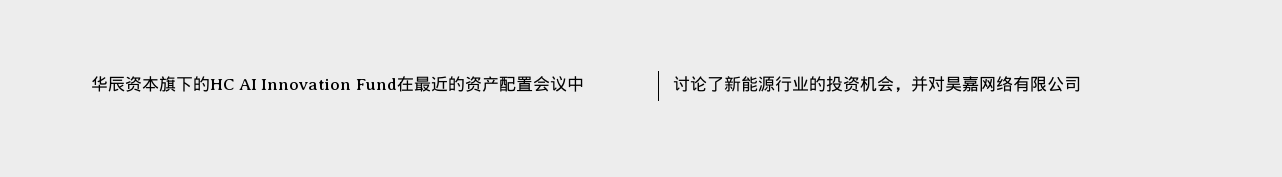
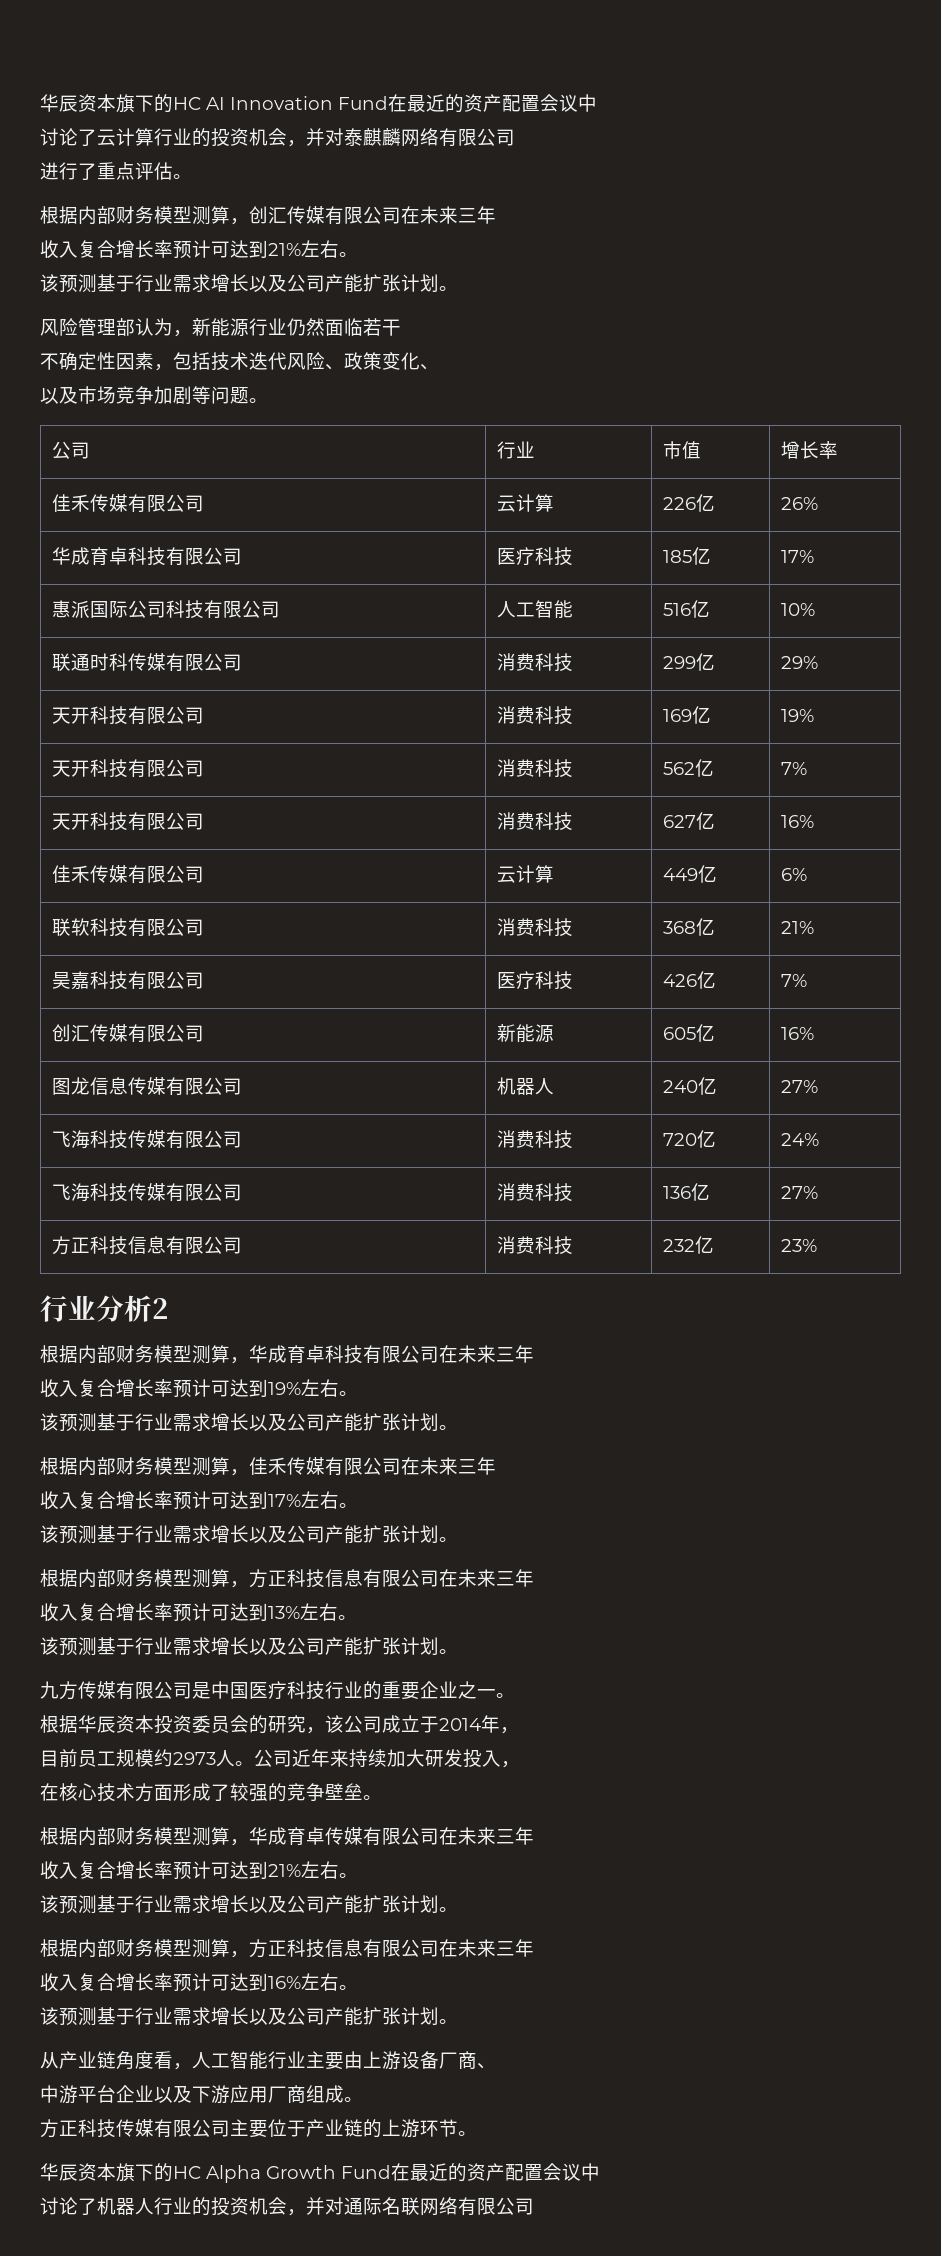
[724,76,1081,93] 新能源行业的投资机会，并对昊嘉网络有限公司 -> [97,128,515,147] [40,162,192,180] [40,206,496,225] [40,240,358,259] [40,274,458,293] [40,318,401,337] [40,352,439,371] [40,386,268,404] [52,441,91,459] [497,441,536,459] [663,441,702,459] [781,441,839,459] [52,494,205,513] [497,494,555,512] [663,494,716,512] [781,497,819,510] [52,547,243,566] [497,547,574,566] [663,547,712,565] [781,550,815,563] [52,600,281,619] [497,600,574,619] [663,600,711,618] [781,603,816,616] [52,653,243,672] [497,653,574,672] [663,653,716,671] [781,656,819,669] [52,706,205,725] [497,706,574,725] [663,706,712,724] [781,709,815,722] [52,759,205,778] [497,759,574,778] [663,759,715,777] [781,762,808,775] [52,812,205,831] [497,812,574,831] [663,812,716,830] [781,815,815,828] [52,865,205,884] [497,865,555,883] [663,865,718,883] [781,868,808,881] [52,918,205,937] [497,918,574,937] [663,918,716,936] [781,921,815,934] [52,971,205,990] [497,971,574,990] [663,971,717,989] [781,974,808,987] [52,1024,205,1043] [497,1024,555,1043] [663,1024,716,1042] [781,1027,815,1040] [52,1077,243,1096] [497,1077,555,1095] [663,1077,718,1095] [781,1080,819,1093] [52,1130,243,1149] [497,1130,574,1149] [663,1130,717,1148] [781,1133,820,1146] [52,1183,243,1202] [497,1183,574,1202] [663,1183,711,1201] [781,1186,819,1199] [52,1236,243,1255] [497,1236,574,1255] [663,1236,715,1254] [781,1239,818,1252] [40,1295,168,1322] [40,1345,534,1364] [40,1379,358,1398] [40,1413,458,1432] [40,1457,496,1476] [40,1491,358,1510] [40,1525,458,1544] [40,1569,534,1588] [40,1603,357,1622] [40,1637,458,1656] [40,1681,515,1700] [40,1715,519,1734] [40,1749,520,1768] [40,1783,382,1802] [40,1827,534,1846] [40,1861,358,1880] [40,1895,458,1914] [40,1939,534,1958] [40,1973,358,1992] [40,2007,458,2026] [40,2051,496,2070] [40,2085,363,2104] [40,2119,477,2138] [40,2163,600,2183] [40,2197,534,2216] 云计算行业的投资机会，并对泰麒麟网络有限公司 // 进行了重点评估。 // 根据内部财务模型测算，创汇传媒有限公司在未来三年 // 收入复合增长率预计可达到21%左右。 // 该预测基于行业需求增长以及公司产能扩张计划。 // 风险管理部认为，新能源行业仍然面临若干 // 不确定性因素，包括技术迭代风险、政策变化、 // 以及市场竞争加剧等问题。 // 公司 | 行业 | 市值 | 增长率 // 佳禾传媒有限公司 | 云计算 | 226亿 | 26% // 华成育卓科技有限公司 | 医疗科技 | 185亿 | 17% // 惠派国际公司科技有限公司 | 人工智能 | 516亿 | 10% // 联通时科传媒有限公司 | 消费科技 | 299亿 | 29% // 天开科技有限公司 | 消费科技 | 169亿 | 19% // 天开科技有限公司 | 消费科技 | 562亿 | 7% // 天开科技有限公司 | 消费科技 | 627亿 | 16% // 佳禾传媒有限公司 | 云计算 | 449亿 | 6% // 联软科技有限公司 | 消费科技 | 368亿 | 21% // 昊嘉科技有限公司 | 医疗科技 | 426亿 | 7% // 创汇传媒有限公司 | 新能源 | 605亿 | 16% // 图龙信息传媒有限公司 | 机器人 | 240亿 | 27% // 飞海科技传媒有限公司 | 消费科技 | 720亿 | 24% // 飞海科技传媒有限公司 | 消费科技 | 136亿 | 27% // 方正科技信息有限公司 | 消费科技 | 232亿 | 23% // 行业分析2 // 根据内部财务模型测算，华成育卓科技有限公司在未来三年 // 收入复合增长率预计可达到19%左右。 // 该预测基于行业需求增长以及公司产能扩张计划。 // 根据内部财务模型测算，佳禾传媒有限公司在未来三年 // 收入复合增长率预计可达到17%左右。 // 该预测基于行业需求增长以及公司产能扩张计划。 // 根据内部财务模型测算，方正科技信息有限公司在未来三年 // 收入复合增长率预计可达到13%左右。 // 该预测基于行业需求增长以及公司产能扩张计划。 // 九方传媒有限公司是中国医疗科技行业的重要企业之一。 // 根据华辰资本投资委员会的研究，该公司成立于2014年， // 目前员工规模约2973人。公司近年来持续加大研发投入， // 在核心技术方面形成了较强的竞争壁垒。 // 根据内部财务模型测算，华成育卓传媒有限公司在未来三年 // 收入复合增长率预计可达到21%左右。 // 该预测基于行业需求增长以及公司产能扩张计划。 // 根据内部财务模型测算，方正科技信息有限公司在未来三年 // 收入复合增长率预计可达到16%左右。 // 该预测基于行业需求增长以及公司产能扩张计划。 // 从产业链角度看，人工智能行业主要由上游设备厂商、 // 中游平台企业以及下游应用厂商组成。 // 方正科技传媒有限公司主要位于产业链的上游环节。 // 华辰资本旗下的HC Alpha Growth Fund在最近的资产配置会议中 // 讨论了机器人行业的投资机会，并对通际名联网络有限公司

